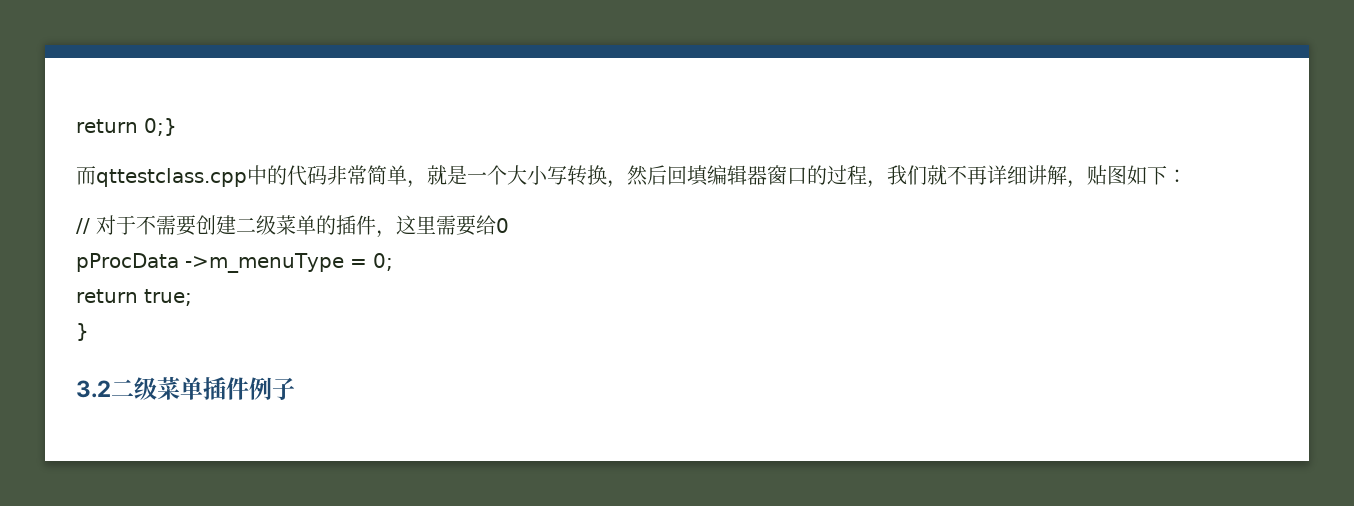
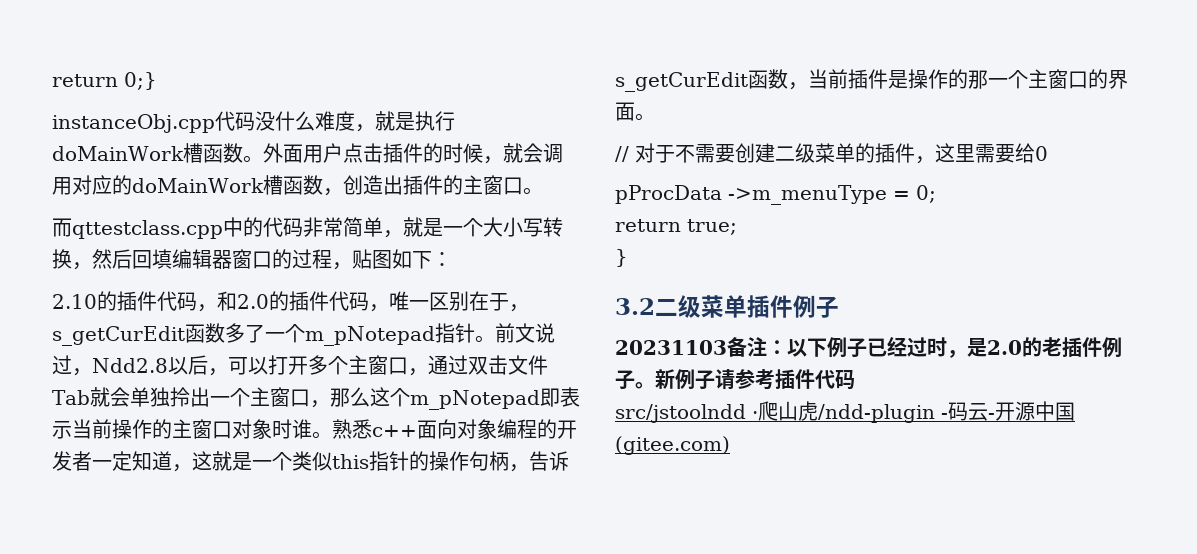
(177, 127) none -> [52,111,455,133] [52,143,563,164] [52,175,543,196] // instanceObj.cpp代码没什么难度，就是执行doMainWork槽函数。外面用户点击插件的时候，就会调用对应的doMainWork槽函数，创造出插件的主窗口。
[887,165,1187,188] 我们就不再详细讲解，贴图如下： -> [352,249,452,269] [52,291,529,312] [52,323,555,346] [52,355,548,376] [52,387,580,410] [52,419,577,439] [52,451,569,472] [615,69,1128,92] [615,102,655,121] 贴图如下： // 2.10的插件代码，和2.0的插件代码，唯一区别在于，s_getCurEdit函数多了一个m_pNotepad指针。前文说过，Ndd2.8以后，可以打开多个主窗口，通过双击文件Tab就会单独拎出一个主窗口，那么这个m_pNotepad即表示当前操作的主窗口对象时谁。熟悉c++面向对象编程的开发者一定知道，这就是一个类似this指针的操作句柄，告诉s_getCurEdit函数，当前插件是操作的那一个主窗口的界面。
(295, 388) none -> [615,337,1122,358] [615,369,855,390] [615,401,1075,423] [615,436,730,455] // 20231103备注：以下例子已经过时，是2.0的老插件例子。新例子请参考插件代码 // src/jstoolndd ·爬山虎/ndd-plugin -码云-开源中国(gitee.com)

